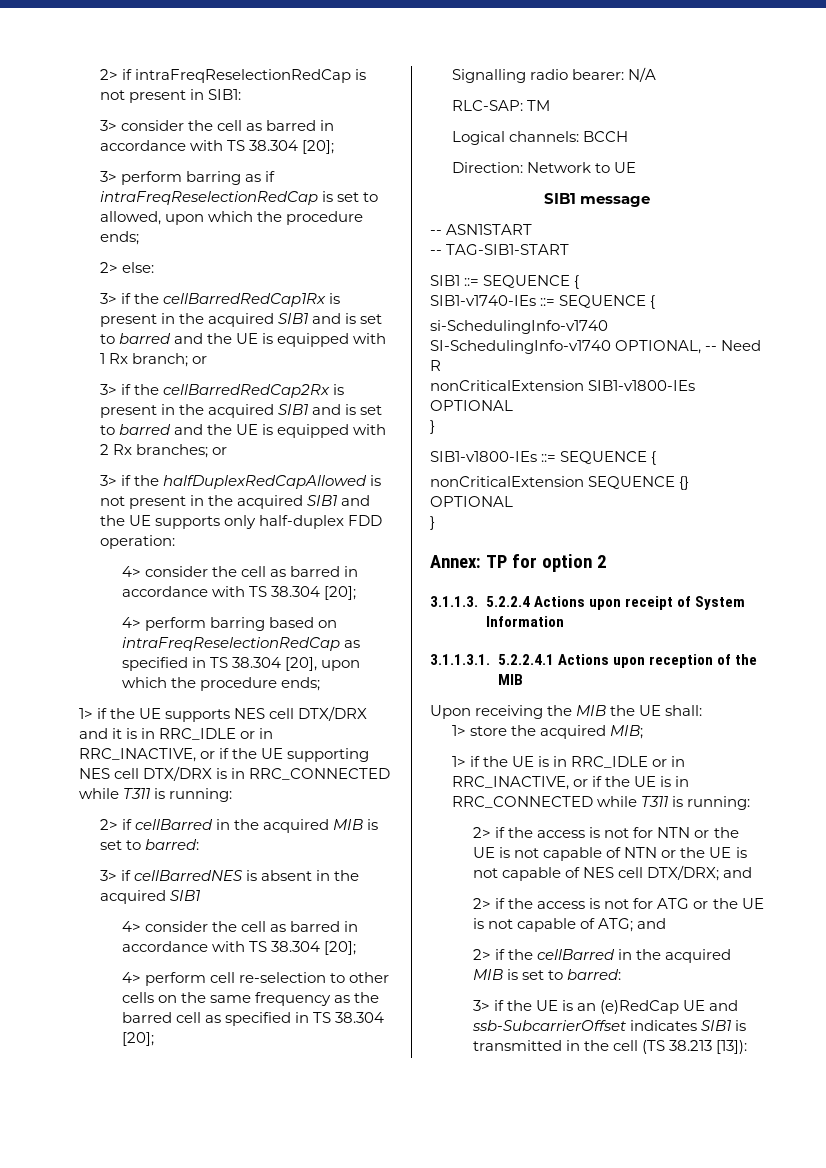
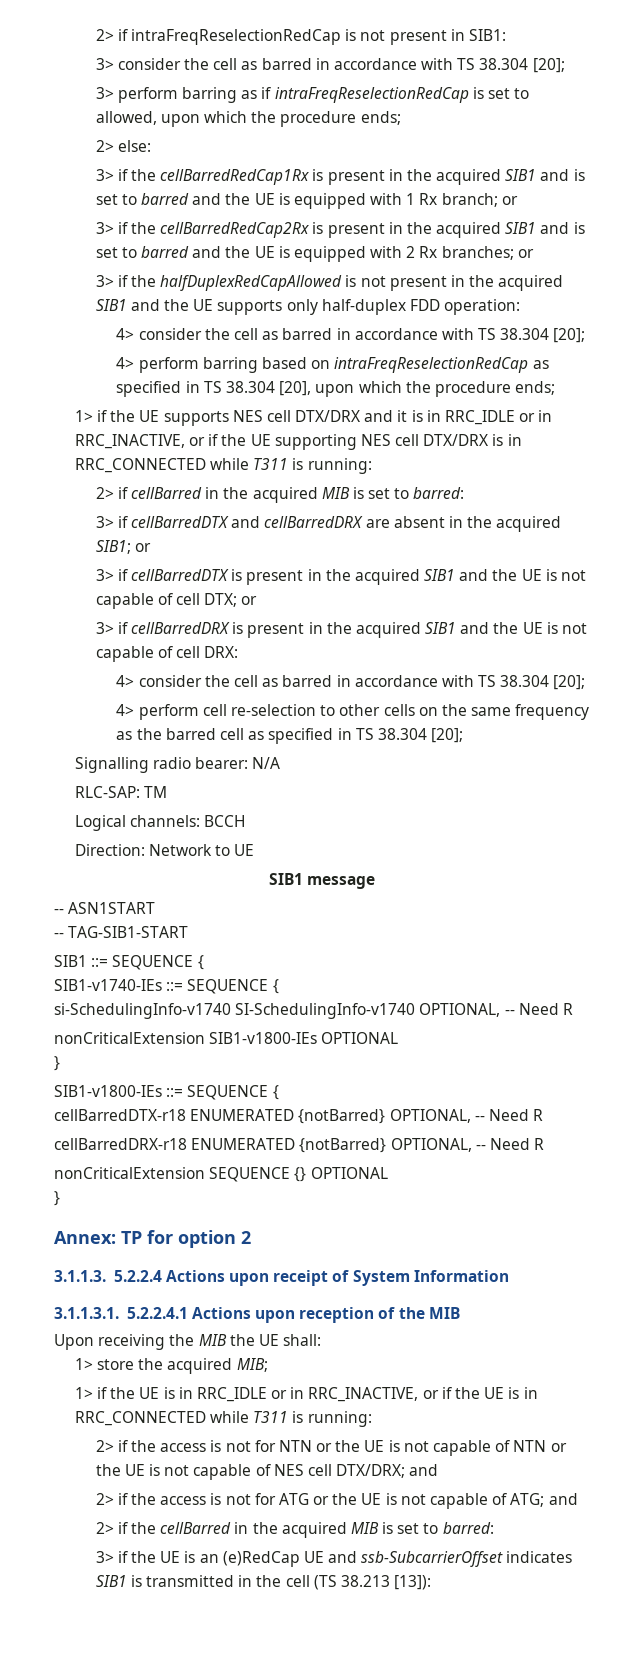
[134,870,360,881] [100,890,201,904] cellBarredNES is absent in the acquired SIB1 -> [131,516,562,532] [95,540,151,554] [95,569,587,585] [95,593,258,609] [95,622,588,638] [95,646,239,662] cellBarredDTX and cellBarredDRX are absent in the acquired SIB1; or // 3> if cellBarredDTX is present in the acquired SIB1 and the UE is not capable of cell DTX; or // 3> if cellBarredDRX is present in the acquired SIB1 and the UE is not capable of cell DRX:
(657, 458) none -> [54,1109,544,1124] [54,1138,545,1153] // cellBarredDTX-r18 ENUMERATED {notBarred} OPTIONAL, -- Need R // cellBarredDRX-r18 ENUMERATED {notBarred} OPTIONAL, -- Need R

